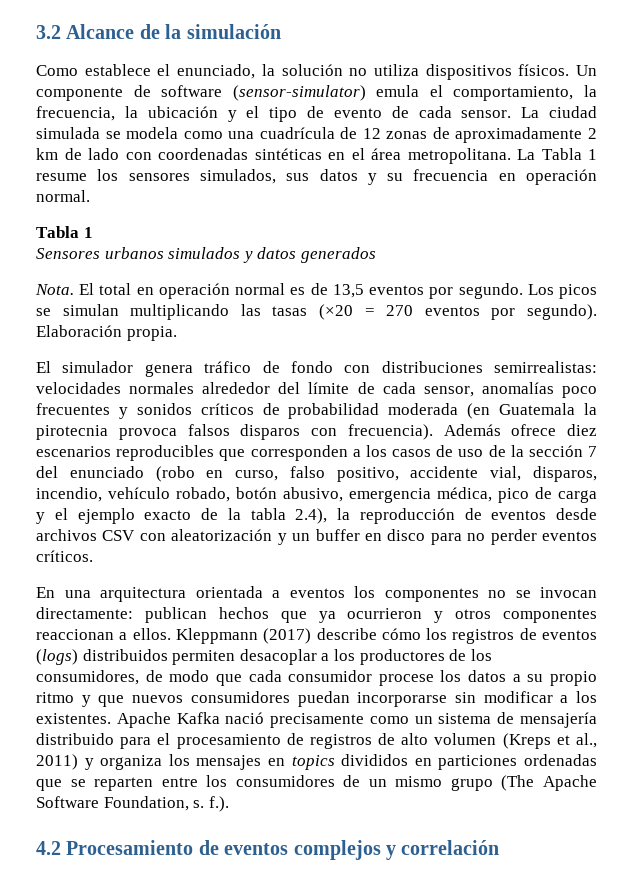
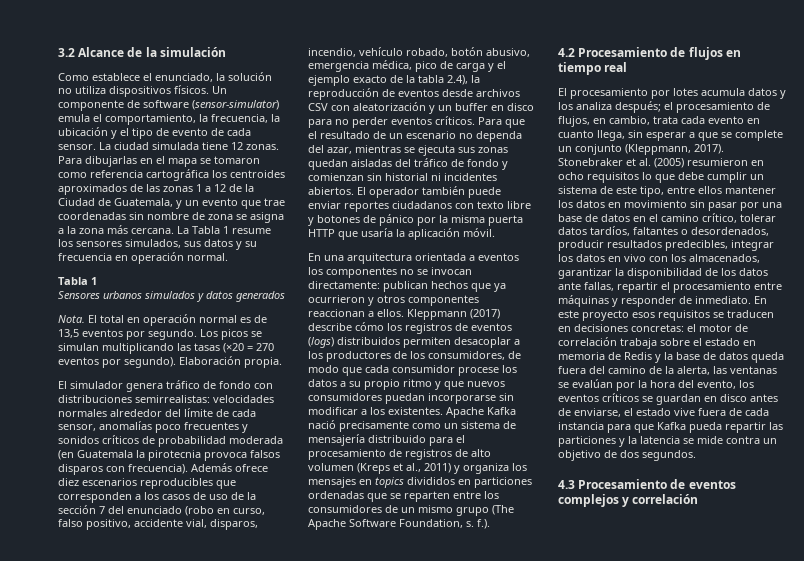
[105,127,597,143] [36,148,511,164] se modela como una cuadrícula de 12 zonas de aproximadamente 2 km de lado con coordenadas sintéticas en el área metropolitana. -> [202,142,279,150] [58,156,260,167] [58,169,285,181] [58,184,254,195] [58,198,285,209] [58,212,284,223] [58,225,174,234] tiene 12 zonas. Para dibujarlas en el mapa se tomaron como referencia cartográfica los centroides aproximados de las zonas 1 a 12 de la Ciudad de Guatemala, y un evento que trae coordenadas sin nombre de zona se asigna a la zona más cercana.
(93, 556) none -> [478,117,525,128] [308,131,522,142] [308,145,508,156] [308,158,508,170] [308,173,497,181] [308,186,501,198] [308,201,531,212] [308,214,523,226] [308,228,495,240] Para que el resultado de un escenario no dependa del azar, mientras se ejecuta sus zonas quedan aisladas del tráfico de fondo y comienzan sin historial ni incidentes abiertos. El operador también puede enviar reportes ciudadanos con texto libre y botones de pánico por la misma puerta HTTP que usaría la aplicación móvil.
(219, 847) none -> [688,47,741,60] [558,62,628,75] [558,88,786,99] [558,101,770,113] [558,116,760,127] [558,130,783,141] [558,144,724,155] [558,158,764,168] [558,172,764,183] [558,186,776,197] [558,200,782,211] [558,213,776,223] [558,226,769,236] [558,240,774,251] [558,254,760,263] [558,268,768,279] [558,282,782,293] [558,295,767,307] [558,310,774,321] [558,324,748,332] [558,337,756,349] [558,352,784,363] [558,366,777,375] [558,379,754,391] [558,393,778,405] [558,408,769,417] [558,422,783,433] [558,436,777,447] [558,450,696,461] [558,479,686,489] flujos en tiempo real // El procesamiento por lotes acumula datos y los analiza después; el procesamiento de flujos, en cambio, trata cada evento en cuanto llega, sin esperar a que se complete un conjunto (Kleppmann, 2017). Stonebraker et al. (2005) resumieron en ocho requisitos lo que debe cumplir un sistema de este tipo, entre ellos mantener los datos en movimiento sin pasar por una base de datos en el camino crítico, tolerar datos tardíos, faltantes o desordenados, producir resultados predecibles, integrar los datos en vivo con los almacenados, garantizar la disponibilidad de los datos ante fallas, repartir el procesamiento entre máquinas y responder de inmediato. En este proyecto esos requisitos se traducen en decisiones concretas: el motor de correlación trabaja sobre el estado en memoria de Redis y la base de datos queda fuera del camino de la alerta, las ventanas se evalúan por la hora del evento, los eventos críticos se guardan en disco antes de enviarse, el estado vive fuera de cada instancia para que Kafka pueda repartir las particiones y la latencia se mide contra un objetivo de dos segundos. // 4.3 Procesamiento de

